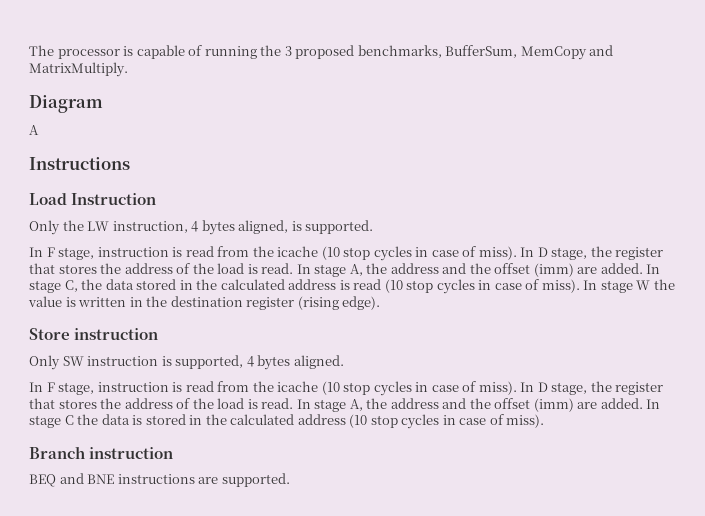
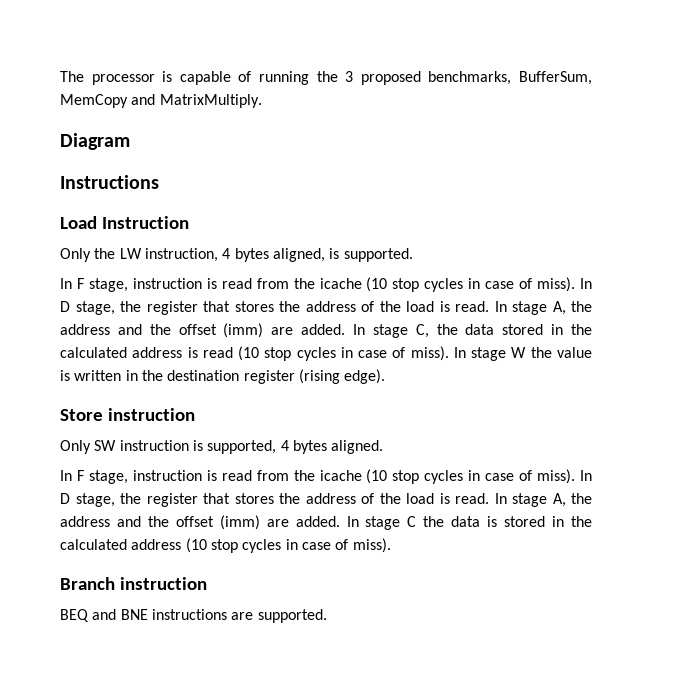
[29,125,39,135] // A -> (130, 141) none

